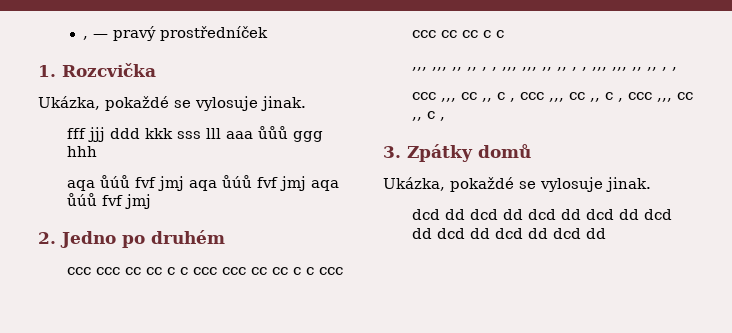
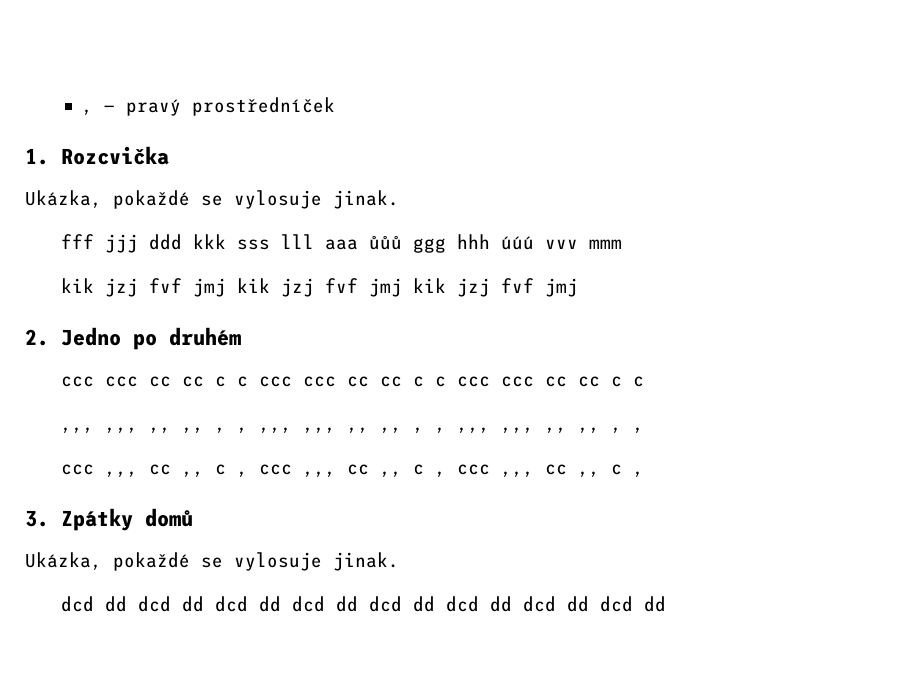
[66,175,339,191] [66,193,97,206] // aqa ůúů fvf jmj aqa ůúů fvf jmj aqa ůúů -> [501,236,623,250] [61,278,491,297] úúú vvv mmm // kik jzj fvf jmj kik jzj fvf jmj kik jzj

